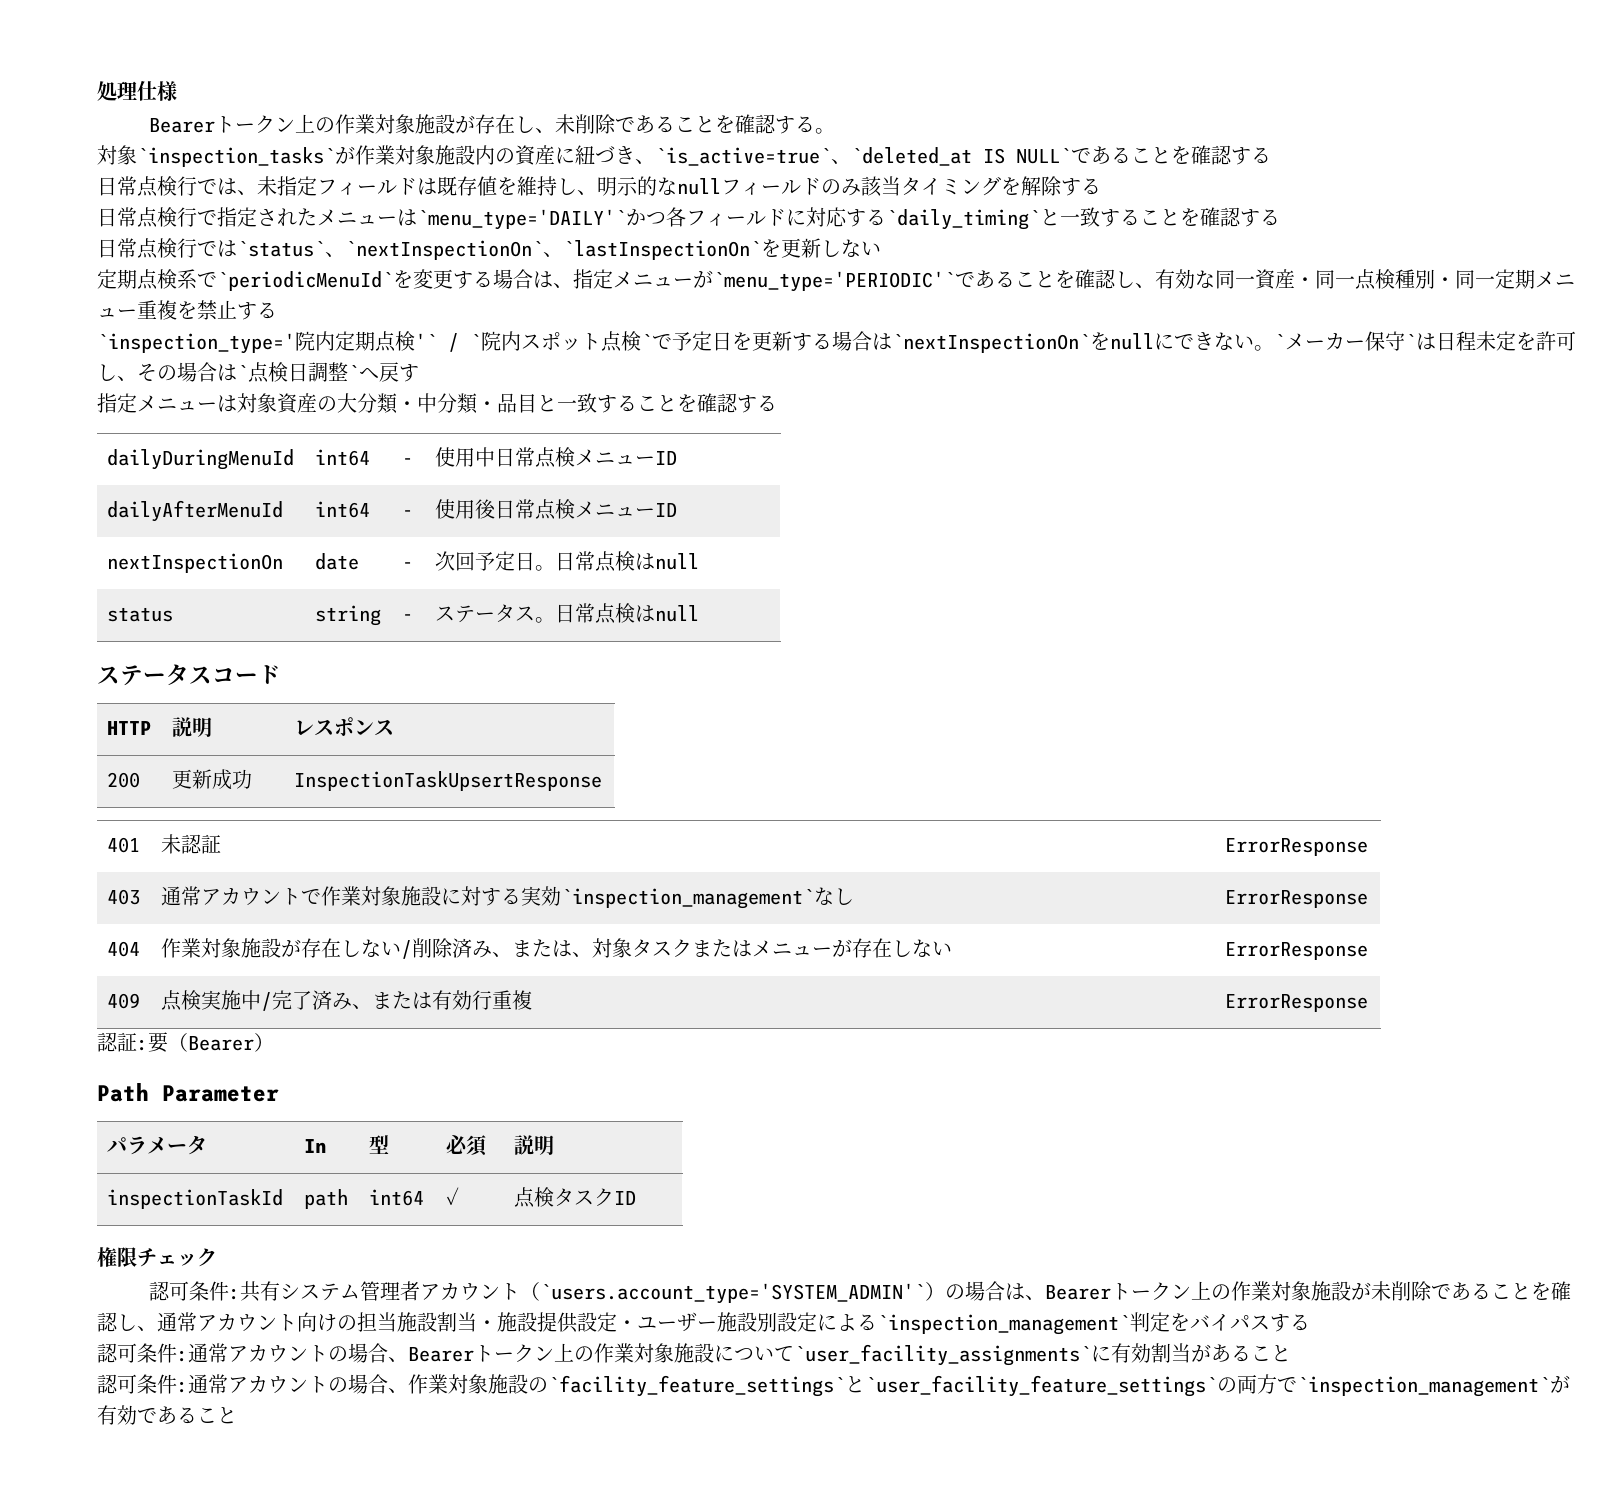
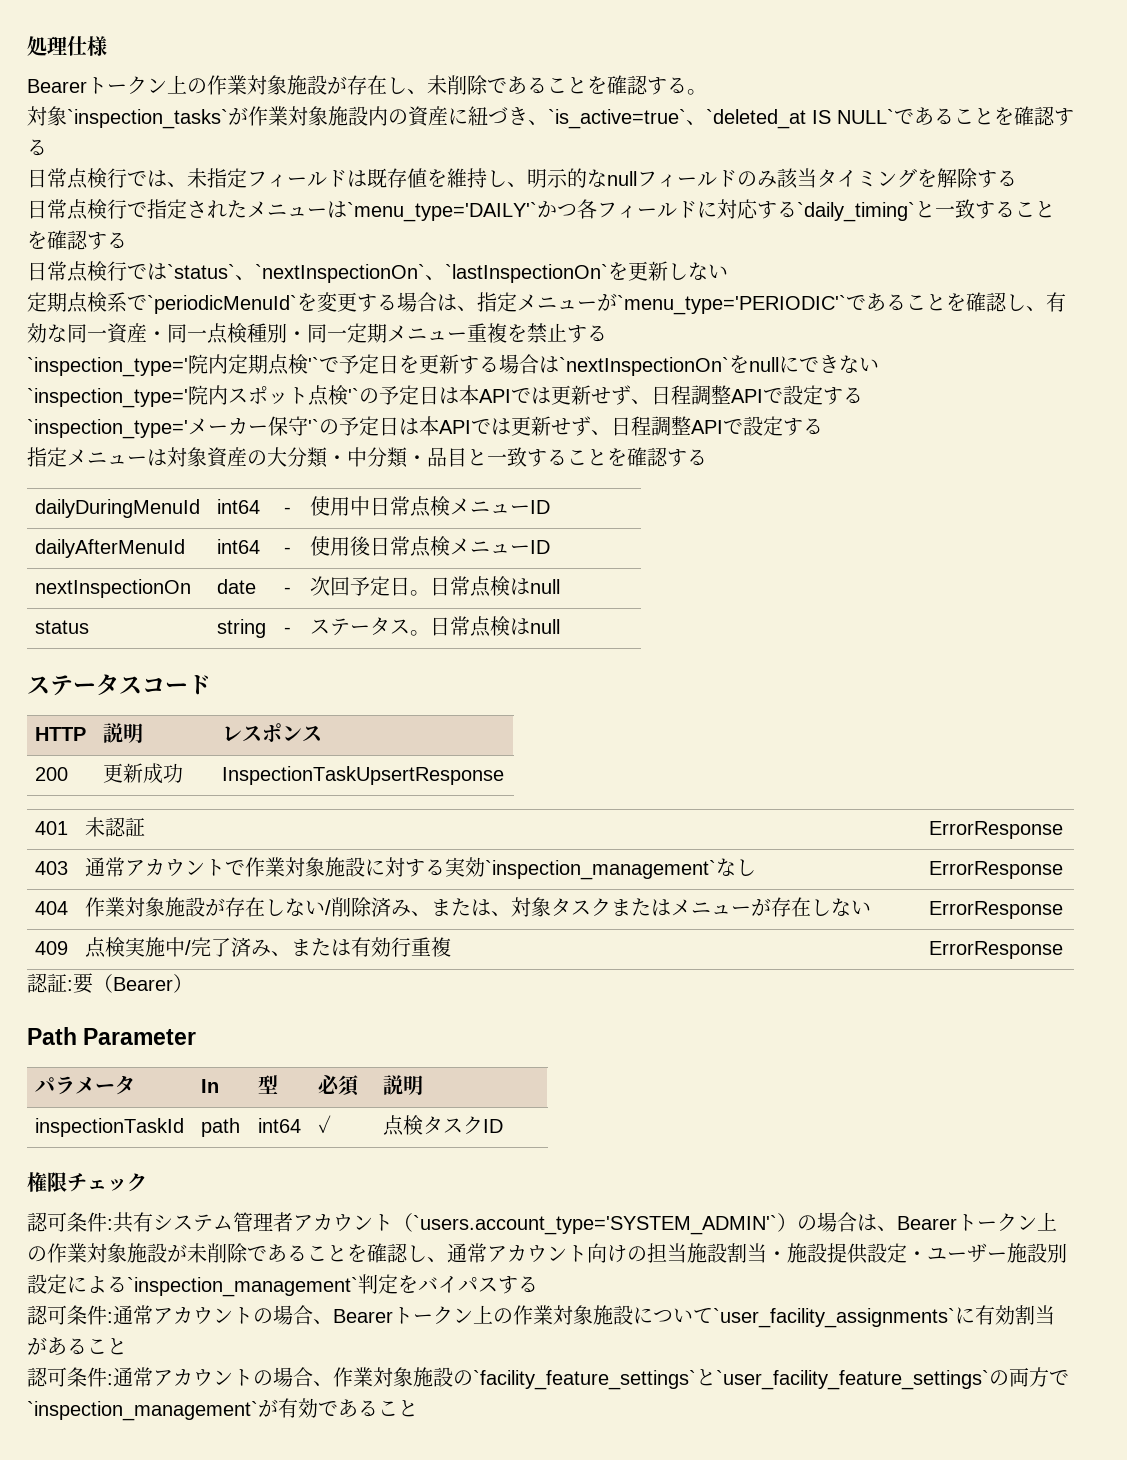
[448,331,652,352] / `院内スポット点検` -> (319, 364) none
[1254,331,1576,351] [97,362,419,383] 。`メーカー保守`は日程未定を許可し、その場合は`点検日調整`へ戻す -> [27,385,863,408] [27,416,823,439] // `inspection_type='院内スポット点検'`の予定日は本APIでは更新せず、日程調整APIで設定する // `inspection_type='メーカー保守'`の予定日は本APIでは更新せず、日程調整APIで設定する

